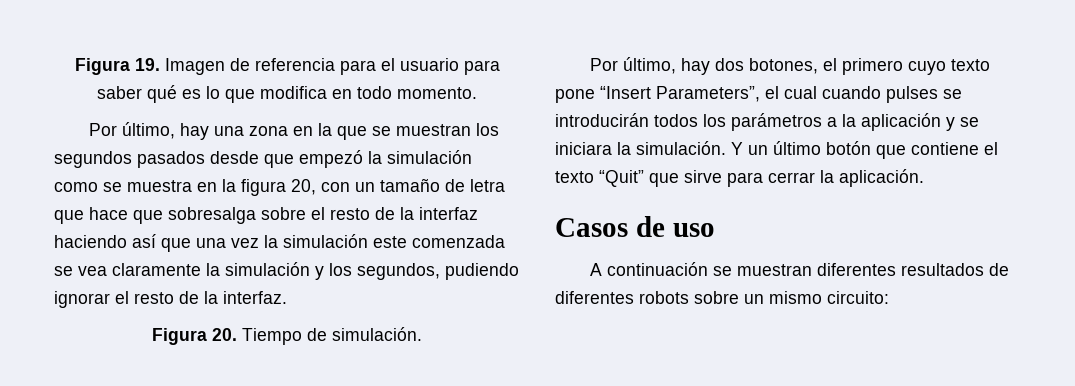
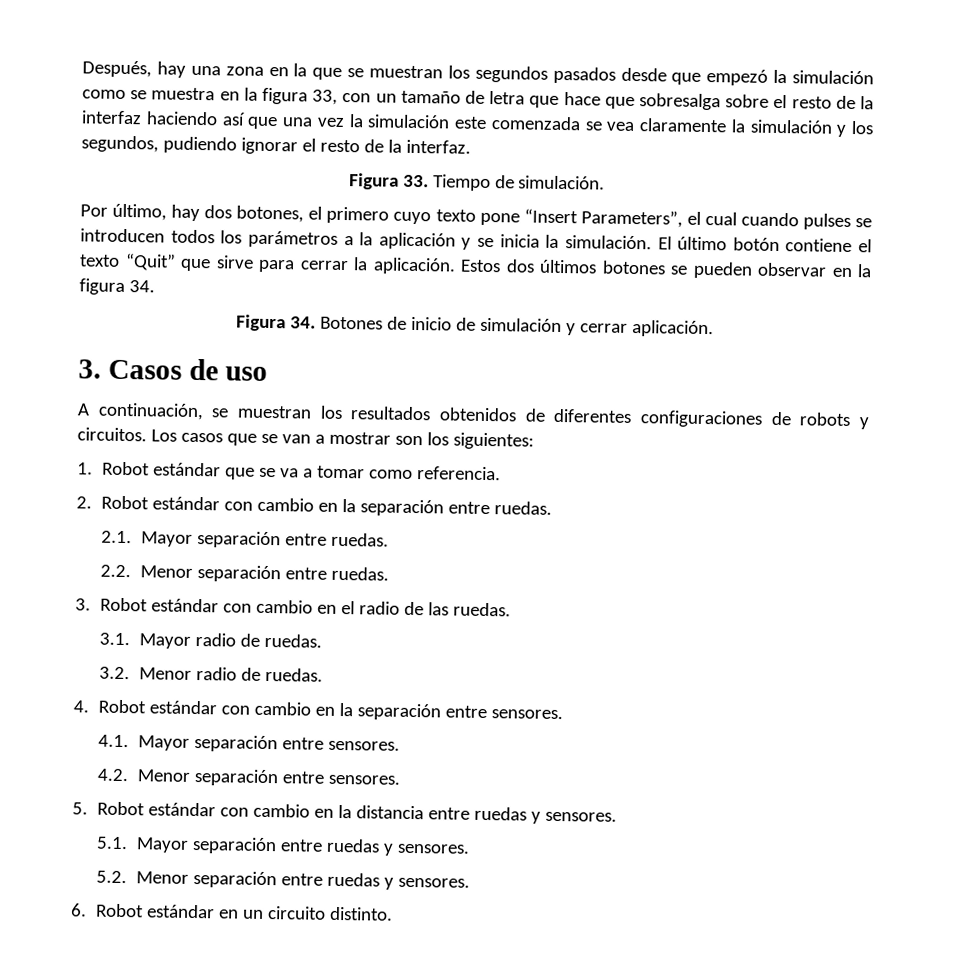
[74,58,500,75] [97,85,477,103] [89,122,176,139] Figura 19. Imagen de referencia para el usuario para saber qué es lo que modifica en todo momento. // Por último, -> [82,60,152,78] Después,
[291,179,316,195] 20, -> [312,89,339,105] 33,
[212,328,237,341] 20. -> [402,174,429,188] 33.
[555,113,649,127] introducirán -> [80,228,165,243] introducen
[555,142,612,155] iniciara -> [499,234,540,248] inicia
[731,142,768,155] Y un -> [657,236,672,250] El
[876,145,906,159] que -> (780, 244) none
(924, 178) // -> [460,259,872,279] [79,278,155,295] [236,314,714,338] [78,359,101,379] Estos dos últimos botones se pueden observar en la figura 34. // Figura 34. Botones de inicio de simulación y cerrar aplicación. // 3.
[607,262,1010,276] [555,291,889,304] continuación se muestran diferentes resultados de diferentes robots sobre un mismo circuito: -> [97,402,869,430] [77,427,534,450] [77,461,502,481] [76,495,553,517] [101,530,389,549] [100,564,389,583] [75,597,512,617] [99,632,322,649] [99,666,323,682] [73,699,564,721] [98,734,400,753] [97,768,400,787] [72,801,618,824] [96,836,470,856] [96,870,470,890] [70,903,394,921] continuación, se muestran los resultados obtenidos de diferentes configuraciones de robots y circuitos. Los casos que se van a mostrar son los siguientes: // 1. Robot estándar que se va a tomar como referencia. // 2. Robot estándar con cambio en la separación entre ruedas. // 2.1. Mayor separación entre ruedas. // 2.2. Menor separación entre ruedas. // 3. Robot estándar con cambio en el radio de las ruedas. // 3.1. Mayor radio de ruedas. // 3.2. Menor radio de ruedas. // 4. Robot estándar con cambio en la separación entre sensores. // 4.1. Mayor separación entre sensores. // 4.2. Menor separación entre sensores. // 5. Robot estándar con cambio en la distancia entre ruedas y sensores. // 5.1. Mayor separación entre ruedas y sensores. // 5.2. Menor separación entre ruedas y sensores. // 6. Robot estándar en un circuito distinto.

